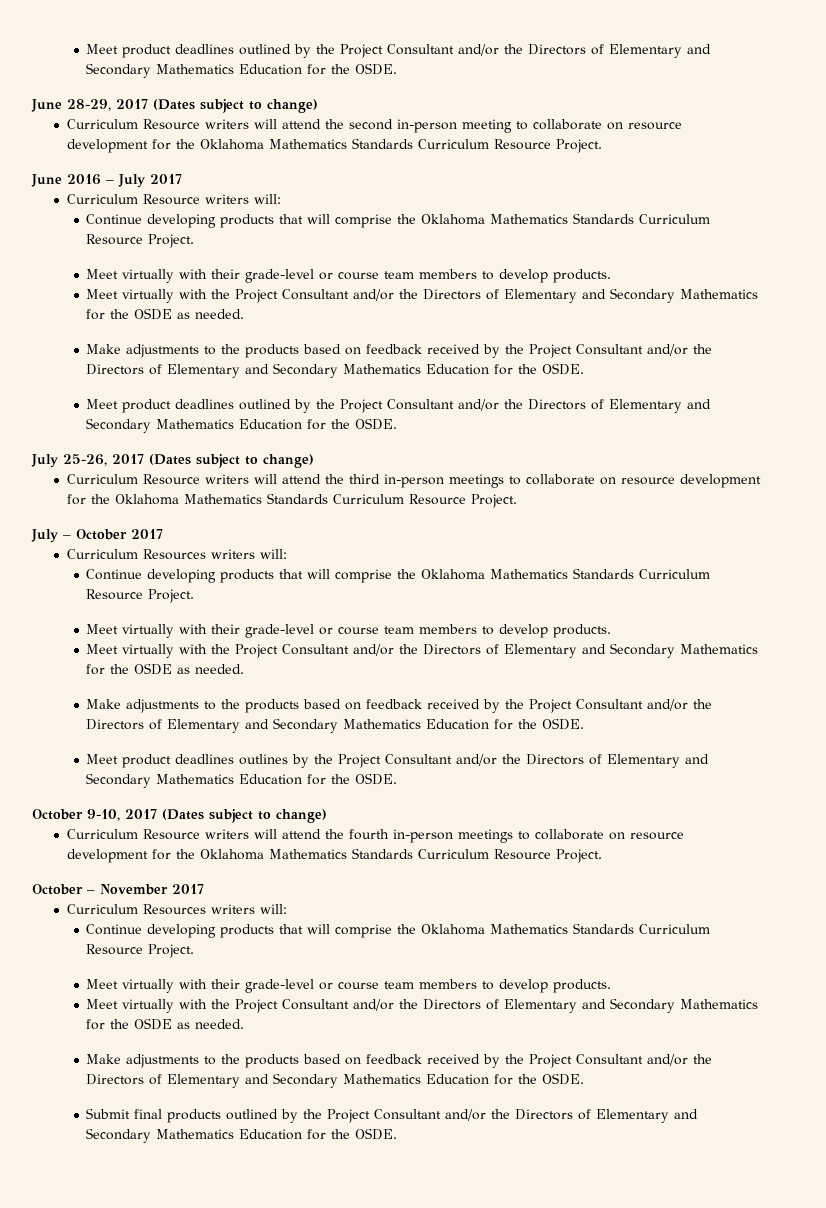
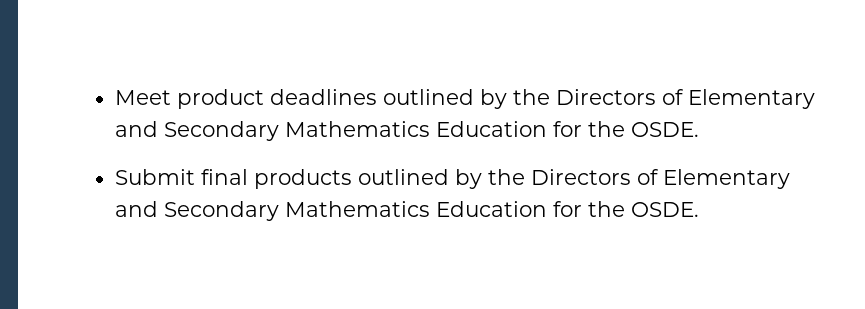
[86,44,712,58] [86,63,398,78] [31,99,318,113] [66,119,682,133] [66,138,602,153] [31,174,182,188] [66,194,281,205] [86,213,711,228] [86,234,195,248] [86,269,612,283] [86,288,759,303] [86,308,245,320] [86,344,713,358] [86,363,585,378] [86,399,712,413] [86,418,398,433] [31,454,314,468] [66,474,761,488] [66,493,517,508] [31,529,163,543] [66,549,287,560] [86,568,711,583] [86,589,195,603] [86,624,612,638] [86,643,759,658] [86,663,245,675] [86,699,713,713] [86,718,585,733] [86,754,710,768] [86,773,398,788] [32,809,327,823] [66,829,684,843] [66,848,602,863] [32,884,204,895] [66,904,287,915] [86,923,711,938] [86,944,195,958] [86,979,612,993] [86,998,759,1013] [86,1018,245,1030] [86,1054,713,1068] Meet product deadlines outlined by the Project Consultant and/or the Directors of Elementary and Secondary Mathematics Education for the OSDE. // June 28-29, 2017 (Dates subject to change) // Curriculum Resource writers will attend the second in-person meeting to collaborate on resource development for the Oklahoma Mathematics Standards Curriculum Resource Project. // June 2016 – July 2017 // Curriculum Resource writers will: // Continue developing products that will comprise the Oklahoma Mathematics Standards Curriculum Resource Project. // Meet virtually with their grade-level or course team members to develop products. // Meet virtually with the Project Consultant and/or the Directors of Elementary and Secondary Mathematics for the OSDE as needed. // Make adjustments to the products based on feedback received by the Project Consultant and/or the Directors of Elementary and Secondary Mathematics Education for the OSDE. // Meet product deadlines outlined by the Project Consultant and/or the Directors of Elementary and Secondary Mathematics Education for the OSDE. // July 25-26, 2017 (Dates subject to change) // Curriculum Resource writers will attend the third in-person meetings to collaborate on resource development for the Oklahoma Mathematics Standards Curriculum Resource Project. // July – October 2017 // Curriculum Resources writers will: // Continue developing products that will comprise the Oklahoma Mathematics Standards Curriculum Resource Project. // Meet virtually with their grade-level or course team members to develop products. // Meet virtually with the Project Consultant and/or the Directors of Elementary and Secondary Mathematics for the OSDE as needed. // Make adjustments to the products based on feedback received by the Project Consultant and/or the Directors of Elementary and Secondary Mathematics Education for the OSDE. // Meet product deadlines outlines by the Project Consultant and/or the Directors of Elementary and Secondary Mathematics Education for the OSDE. // October 9-10, 2017 (Dates subject to change) // Curriculum Resource writers will attend the fourth in-person meetings to collaborate on resource development for the Oklahoma Mathematics Standards Curriculum Resource Project. // October – November 2017 // Curriculum Resources writers will: // Continue developing products that will comprise the Oklahoma Mathematics Standards Curriculum Resource Project. // Meet virtually with their grade-level or course team members to develop products. // Meet virtually with the Project Consultant and/or the Directors of Elementary and Secondary Mathematics for the OSDE as needed. // Make adjustments to the products based on feedback received by the Project Consultant and/or the -> [115,89,551,109] Meet product deadlines outlined by the
[327,1109,511,1123] Project Consultant and/or the -> (526, 177) none

